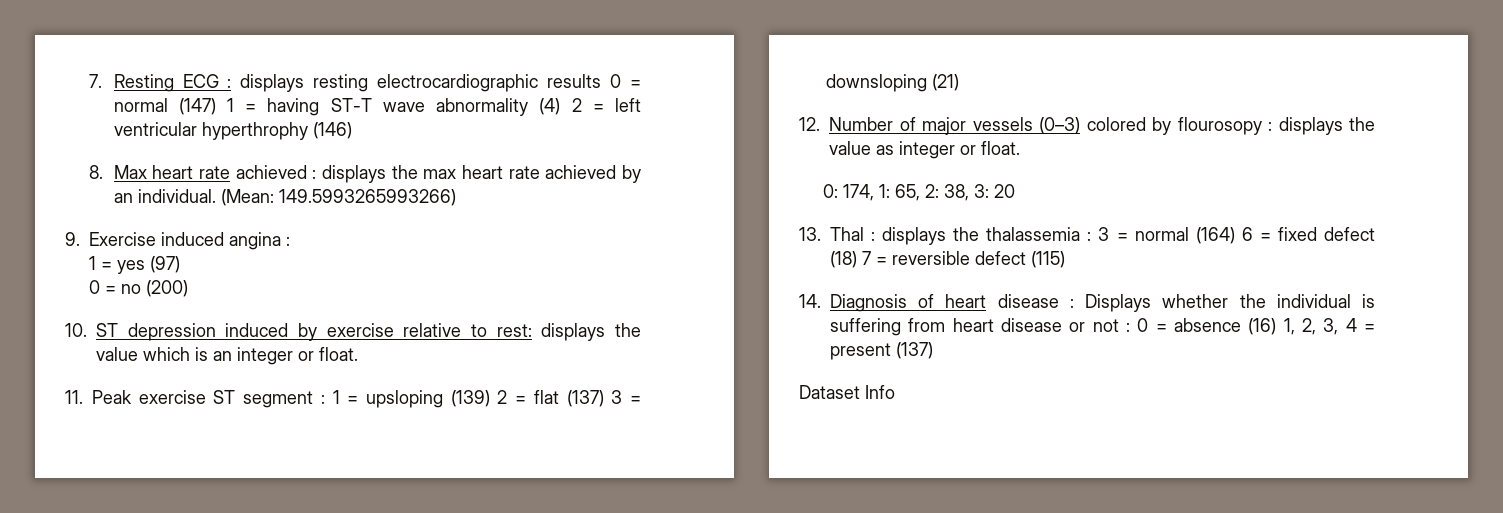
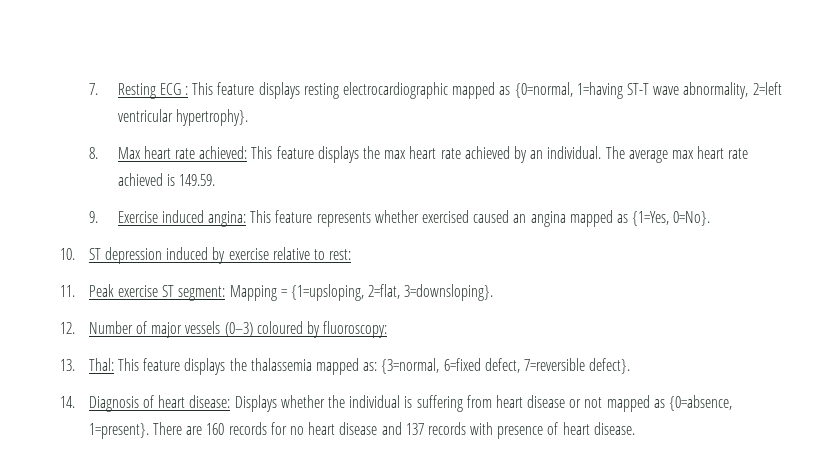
(232, 83) none -> [192,82,255,95] This feature
[547,74,641,88] [113,98,641,116] [113,122,352,140] results 0 = normal (147) 1 = having ST-T wave abnormality (4) 2 = left ventricular hyperthrophy (146) -> [452,82,782,99] [117,109,248,126] mapped as {0=normal, 1=having ST-T wave abnormality, 2=left ventricular hypertrophy}.
[235,165,317,179] achieved : -> [199,146,314,159] achieved: This feature
[220,189,456,206] [65,232,291,250] [89,256,181,274] [89,280,189,297] (Mean: 149.5993265993266) // 9. Exercise induced angina : // 1 = yes (97) // 0 = no (200) -> [605,146,749,163] [117,173,216,186] [88,210,711,227] The average max heart rate achieved is 149.59. // 9. Exercise induced angina: This feature represents whether exercised caused an angina mapped as {1=Yes, 0=No}.
[541,323,642,341] [96,347,358,365] [65,390,641,408] [826,74,959,92] displays the value which is an integer or float. // 11. Peak exercise ST segment : 1 = upsloping (139) 2 = flat (137) 3 = downsloping (21) -> [60,284,494,301] // 11. Peak exercise ST segment: Mapping = {1=upsloping, 2=flat, 3=downsloping}.
[1086,117,1375,135] [829,141,1020,159] [823,184,1016,201] [799,227,1375,245] [830,251,1065,268] colored by flourosopy : displays the value as integer or float. // 0: 174, 1: 65, 2: 38, 3: 20 // 13. Thal : displays the thalassemia : 3 = normal (164) 6 = fixed defect (18) 7 = reversible defect (115) -> [256,321,388,338] [60,358,631,375] coloured by fluoroscopy: // 13. Thal: This feature displays the thalassemia mapped as: {3=normal, 6=fixed defect, 7=reversible defect}.
[997,294,1074,308] disease : -> [189,395,231,408] disease:
[1126,318,1375,335] [830,342,933,360] [799,385,895,399] : 0 = absence (16) 1, 2, 3, 4 = present (137) // Dataset Info -> [606,395,733,412] [88,422,635,439] mapped as {0=absence, 1=present}. There are 160 records for no heart disease and 137 records with presence of heart disease.

